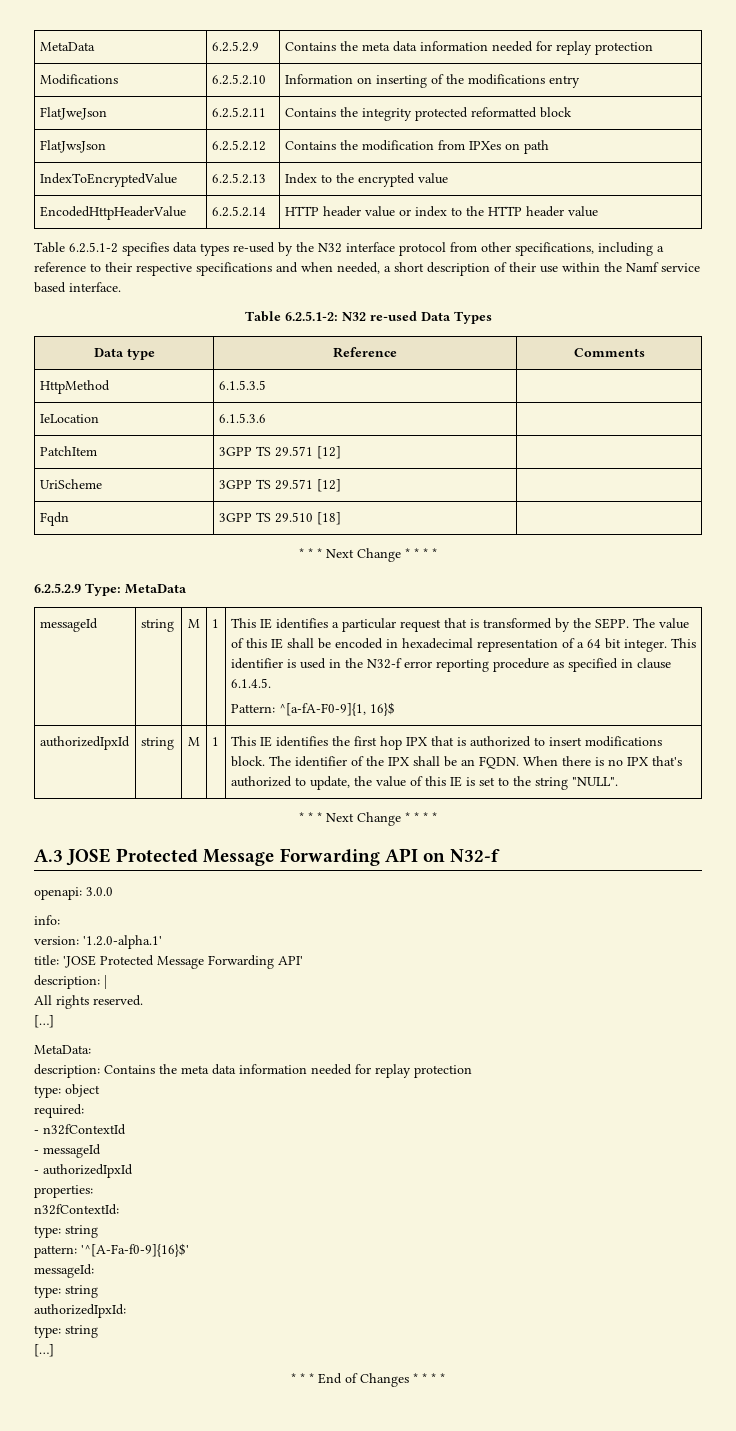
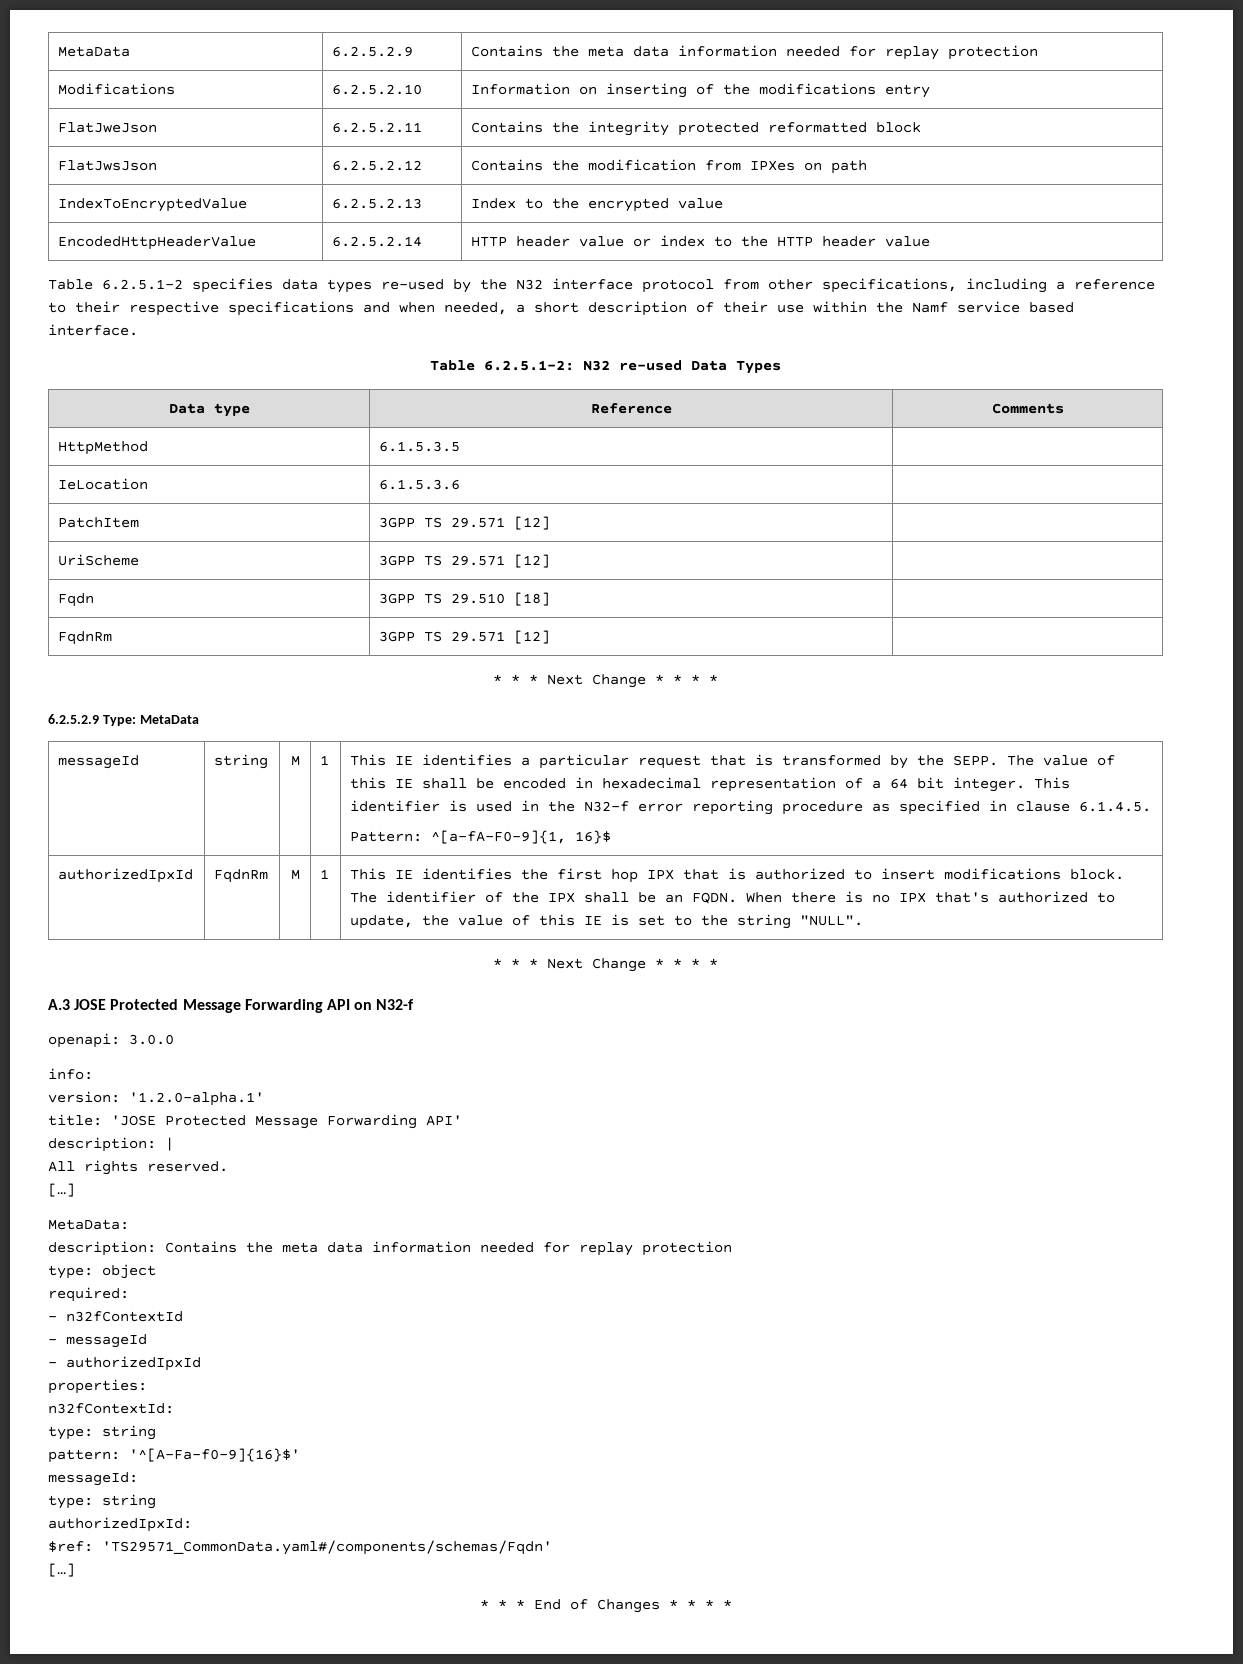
(341, 518) none -> [58,631,113,645] [379,630,551,644] // FqdnRm | 3GPP TS 29.571 [12] |
[140,737,174,750] string -> [214,869,269,883] FqdnRm
[34,1325,98,1338] type: string -> [48,1540,552,1555] $ref: 'TS29571_CommonData.yaml#/components/schemas/Fqdn'

